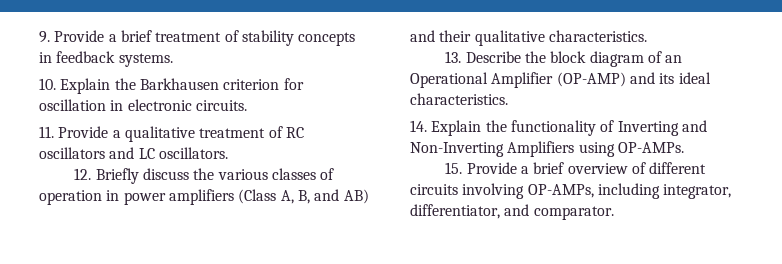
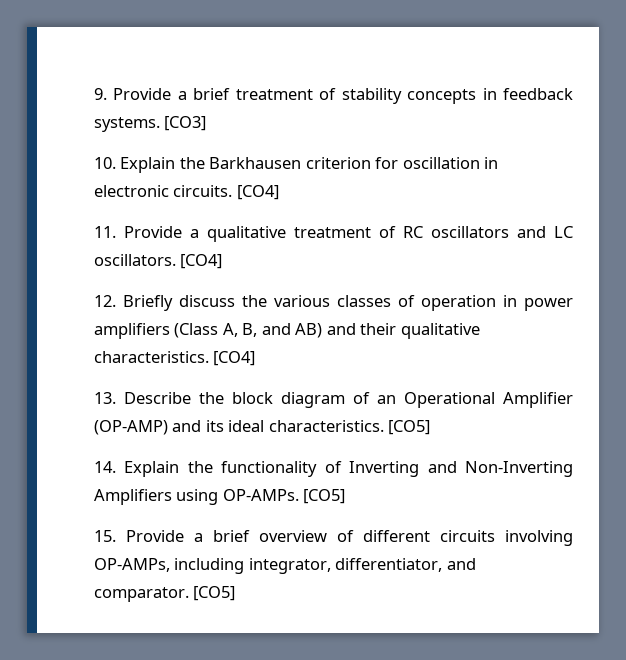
(173, 60) none -> [164,116,207,131] [CO3]
(247, 105) none -> [236,185,279,200] [CO4]
(228, 153) none -> [180,254,223,269] [CO4]
(647, 36) none -> [213,351,256,366] [CO4]
(508, 99) none -> [388,420,431,435] [CO5]
(684, 147) none -> [303,489,346,504] [CO5]
(614, 213) none -> [193,586,236,601] [CO5]

